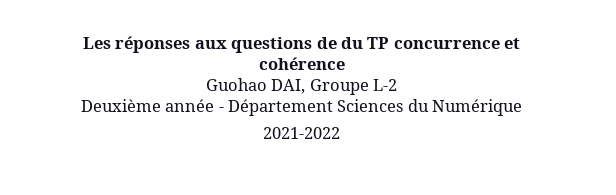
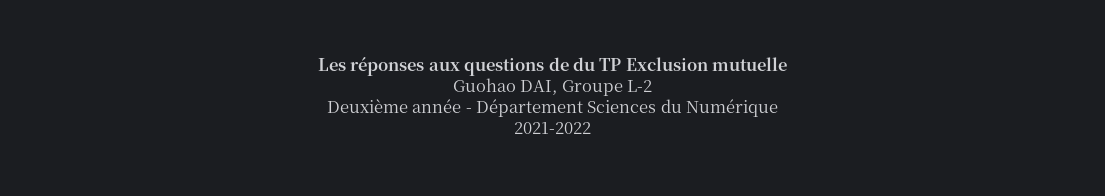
[393,38,521,49] [258,57,345,70] concurrence et cohérence -> [625,57,788,71] Exclusion mutuelle

